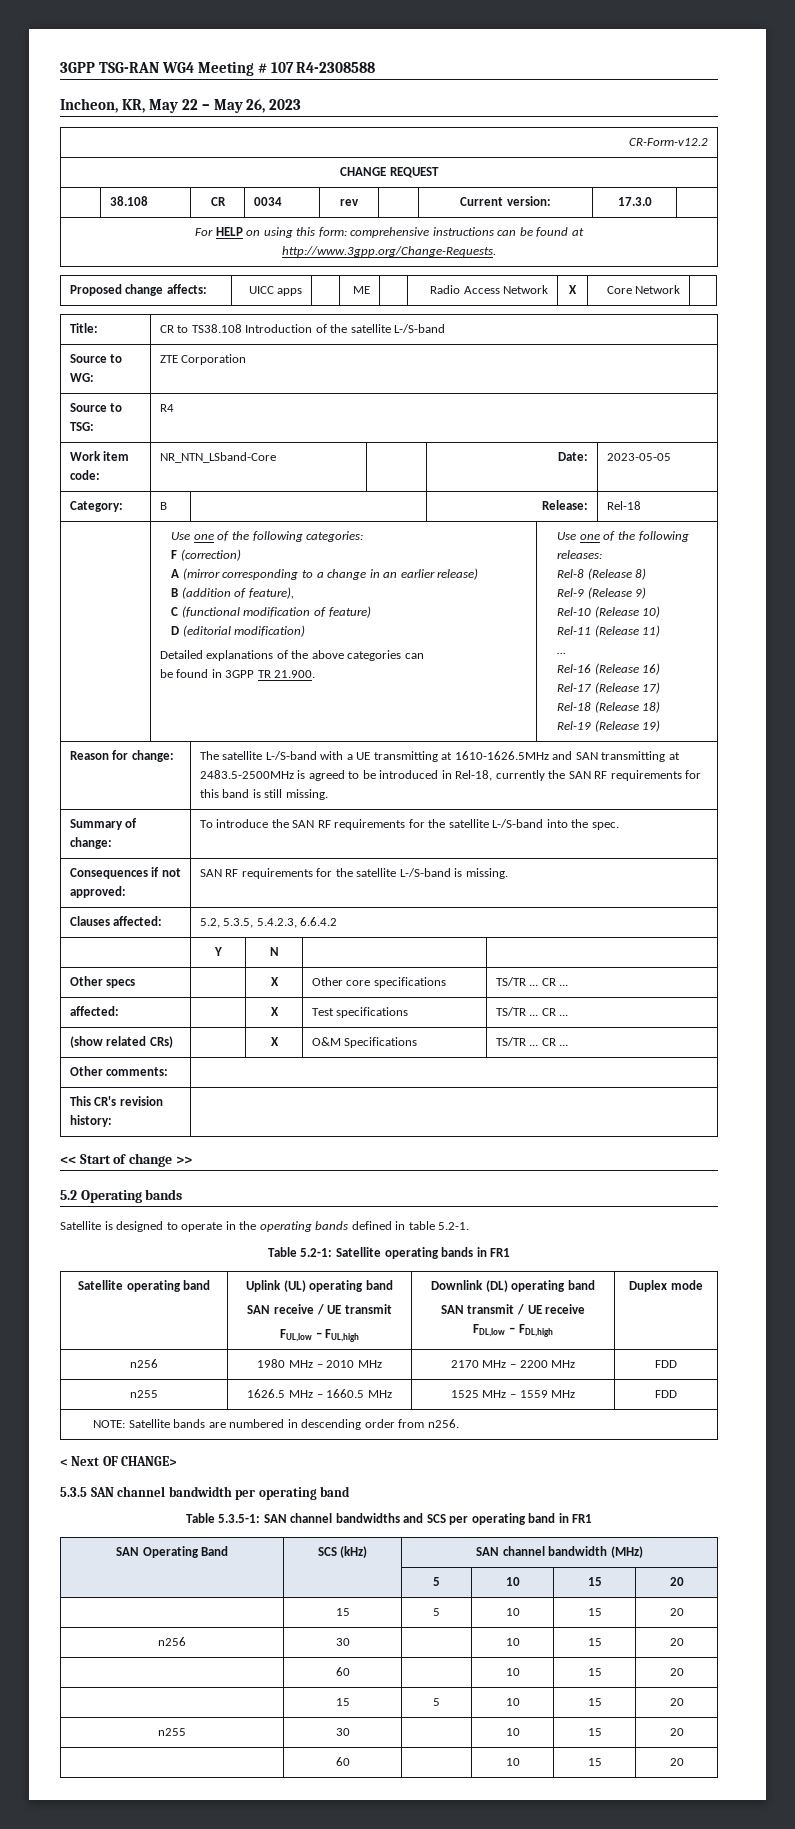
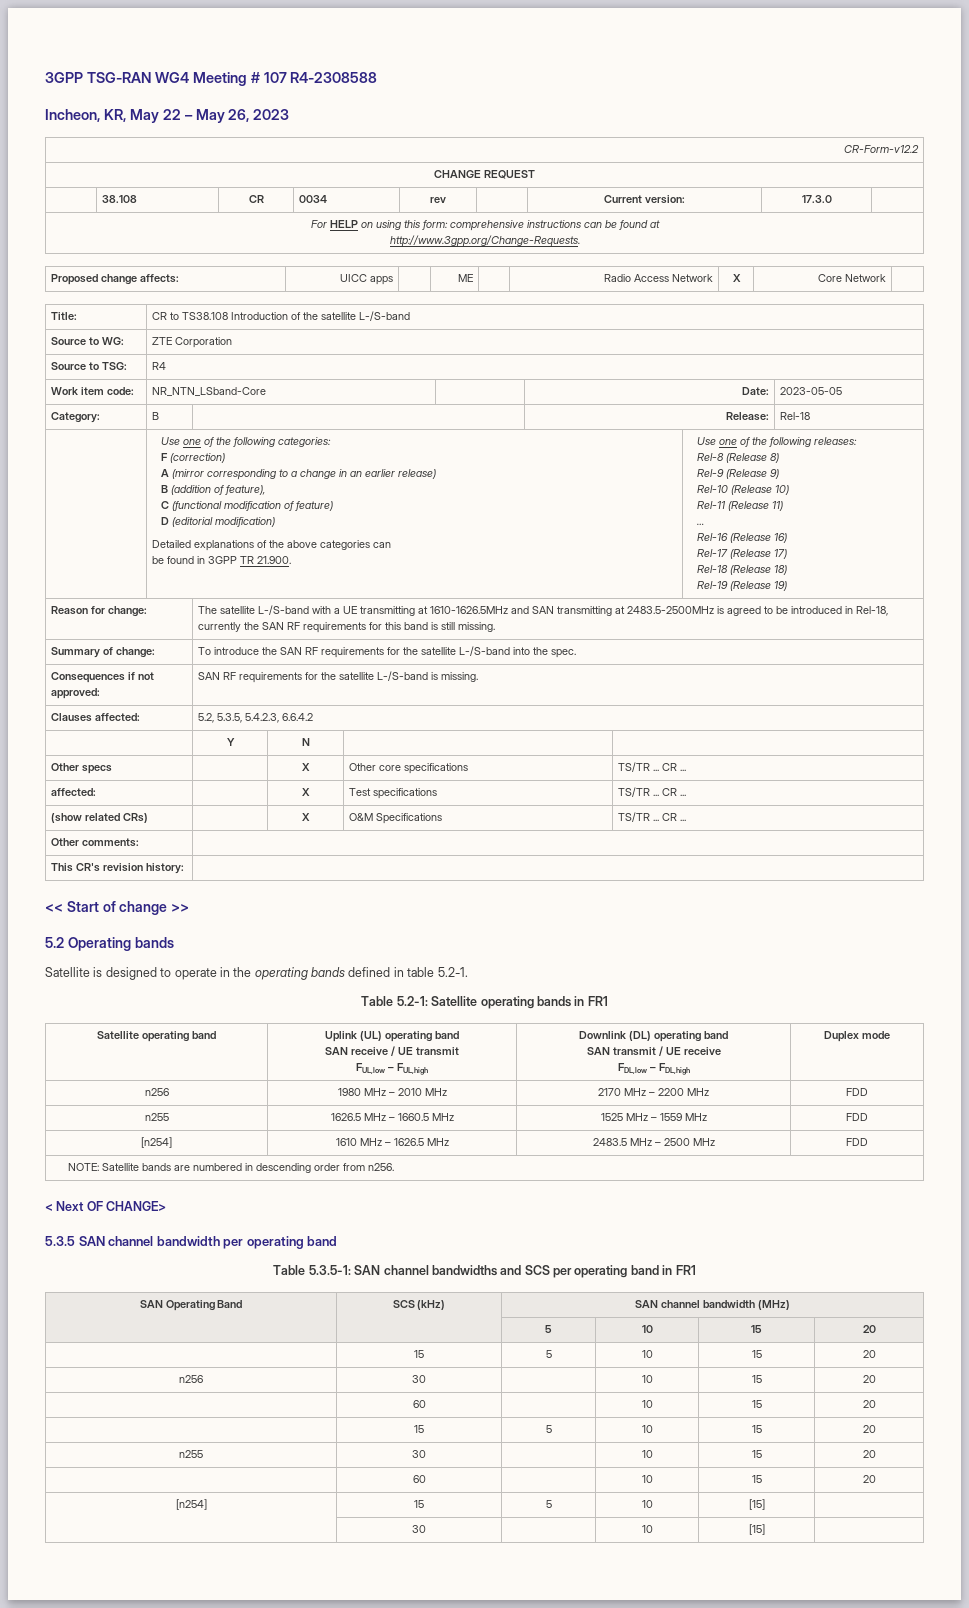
(677, 1394) none -> [141,1137,172,1148] [335,1138,449,1146] [592,1138,715,1146] [846,1138,868,1146] // [n254] | 1610 MHz – 1626.5 MHz | 2483.5 MHz – 2500 MHz | FDD
(684, 1762) none -> [175,1499,207,1510] [414,1500,424,1508] [545,1500,552,1508] [641,1500,653,1508] [748,1499,765,1510] [412,1525,426,1533] [641,1525,653,1533] [748,1524,765,1535] // [n254] | 15 | 5 | 10 | [15] | // | 30 | | 10 | [15] |

